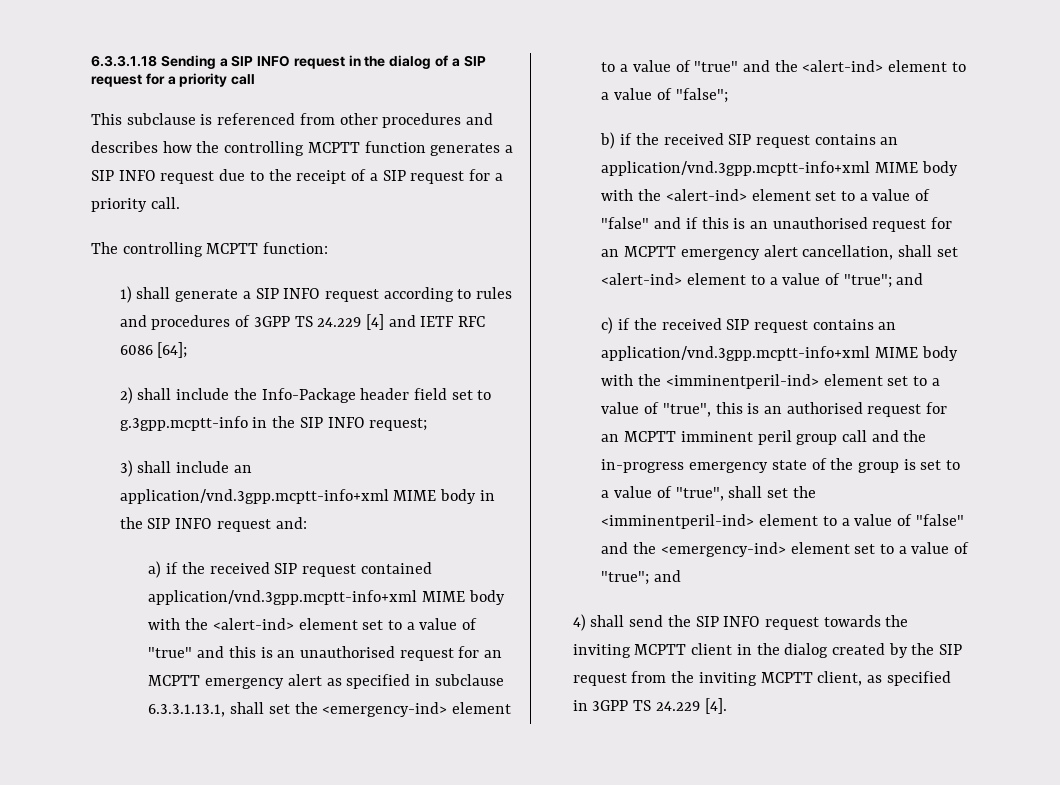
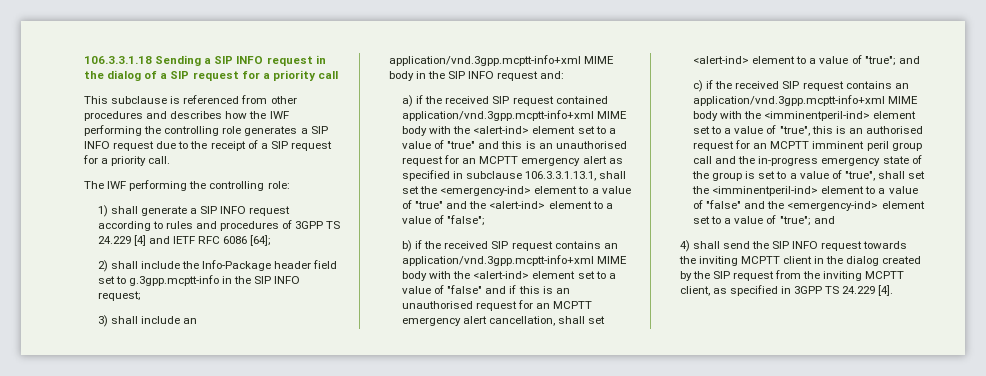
[91,55,157,67] 6.3.3.1.18 -> [84,56,152,64] 106.3.3.1.18
[224,141,426,156] controlling MCPTT function -> [269,111,289,119] [84,125,242,136] IWF performing the controlling role
[122,242,329,257] controlling MCPTT function: -> [107,180,290,191] IWF performing the controlling role:
[148,704,226,717] 6.3.3.1.13.1, -> [525,171,597,181] 106.3.3.1.13.1,

